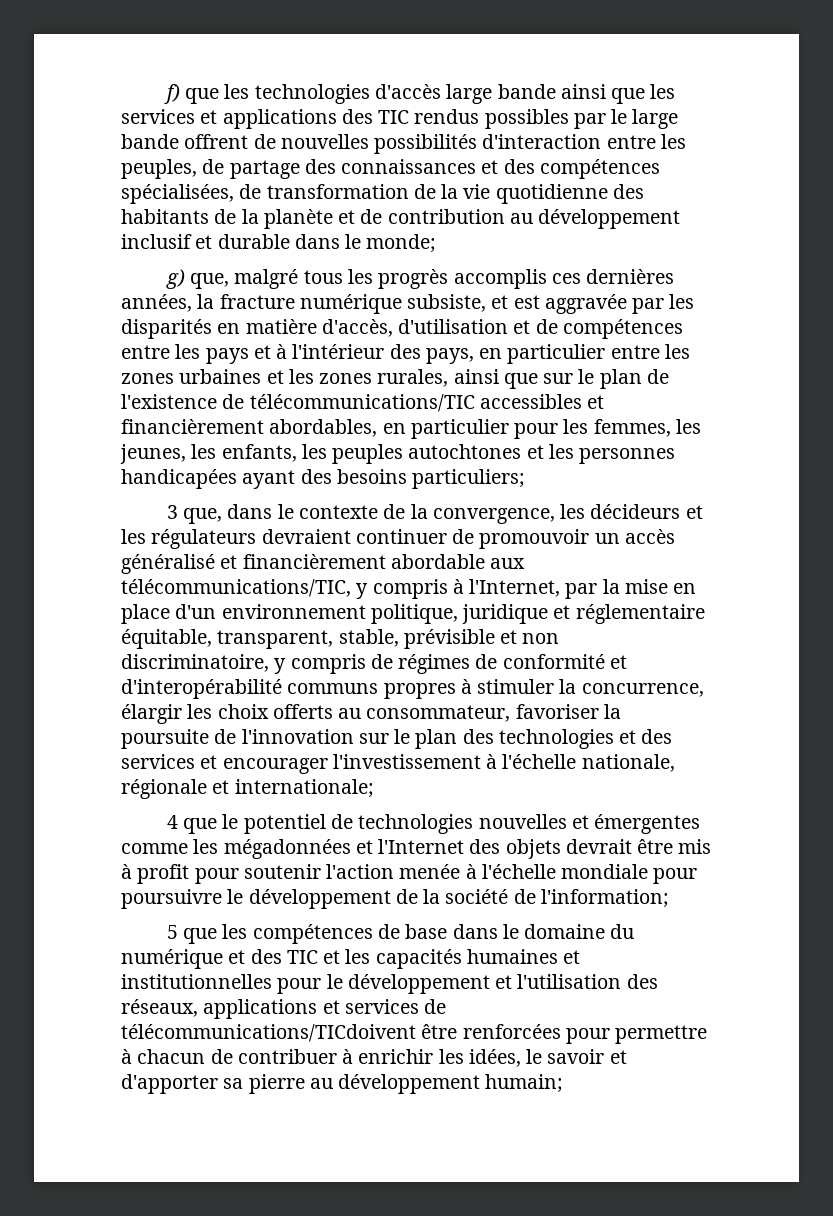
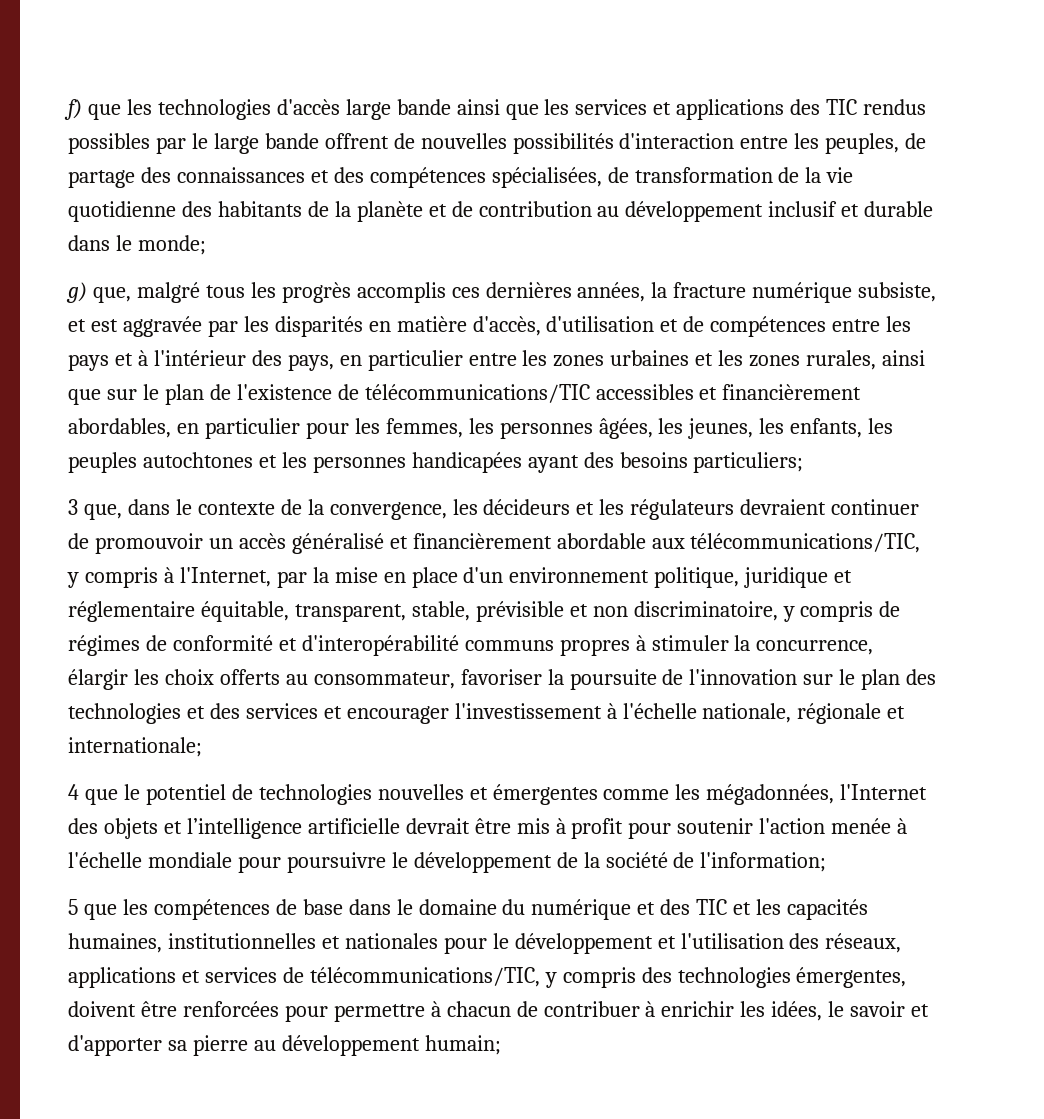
(701, 426) none -> [499,418,684,439] personnes âgées, les
[223,839,373,859] mégadonnées et -> [706,784,835,805] mégadonnées,
(561, 849) none -> [163,818,400,839] et l’intelligence artificielle
[466,949,581,964] [121,974,272,989] humaines et institutionnelles -> [68,933,438,953] humaines, institutionnelles et nationales
[121,1024,416,1042] télécommunications/TICdoivent -> [309,967,907,988] [68,1001,136,1017] télécommunications/TIC, y compris des technologies émergentes, doivent

